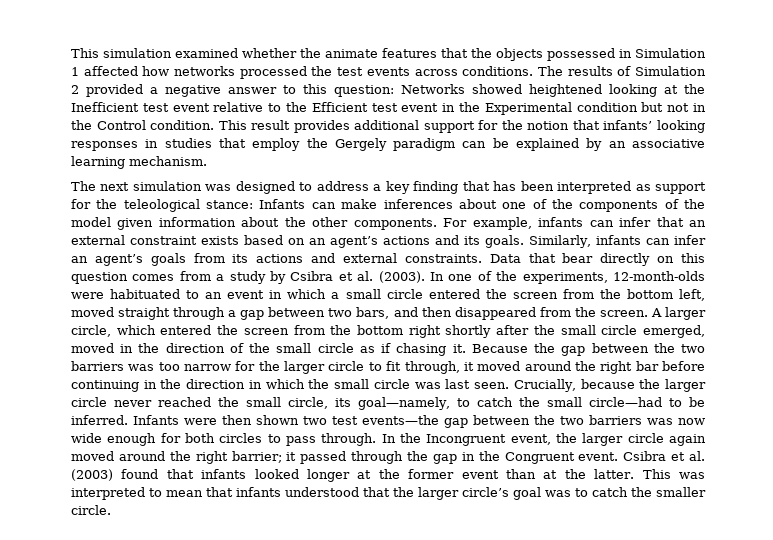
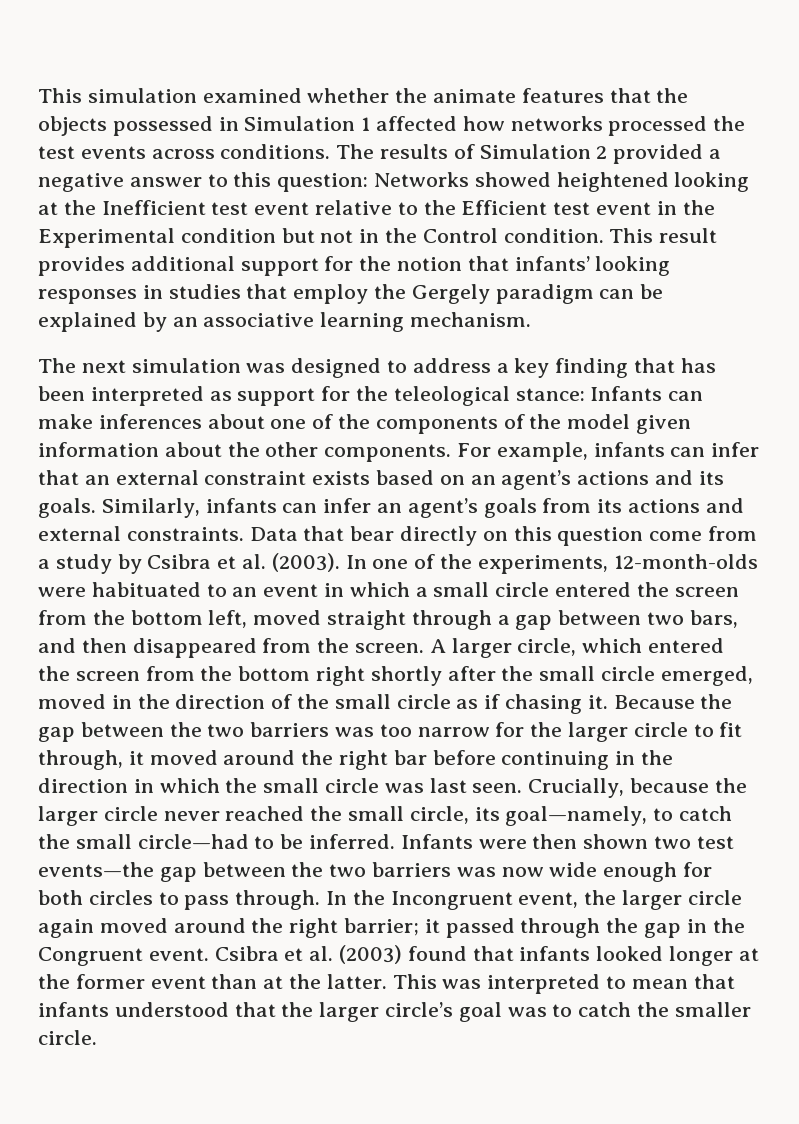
[132,274,175,281] comes -> [649,531,703,541] come

